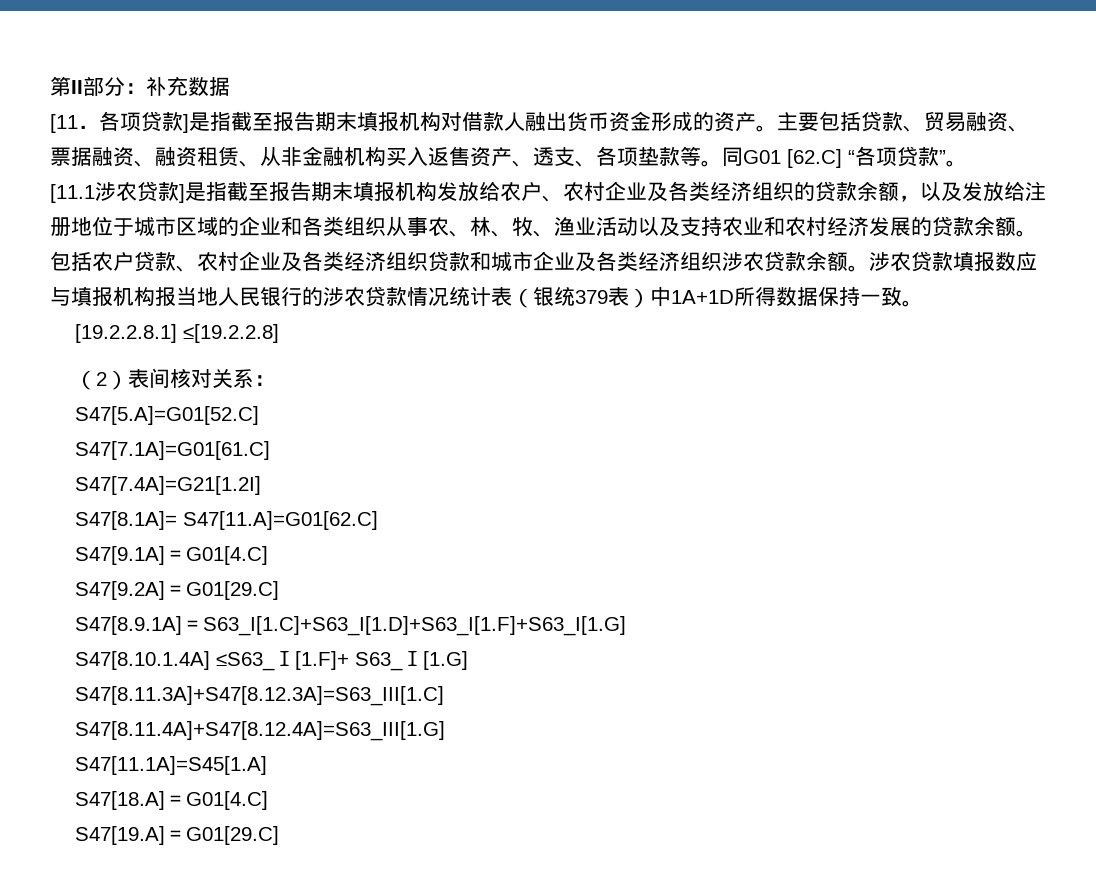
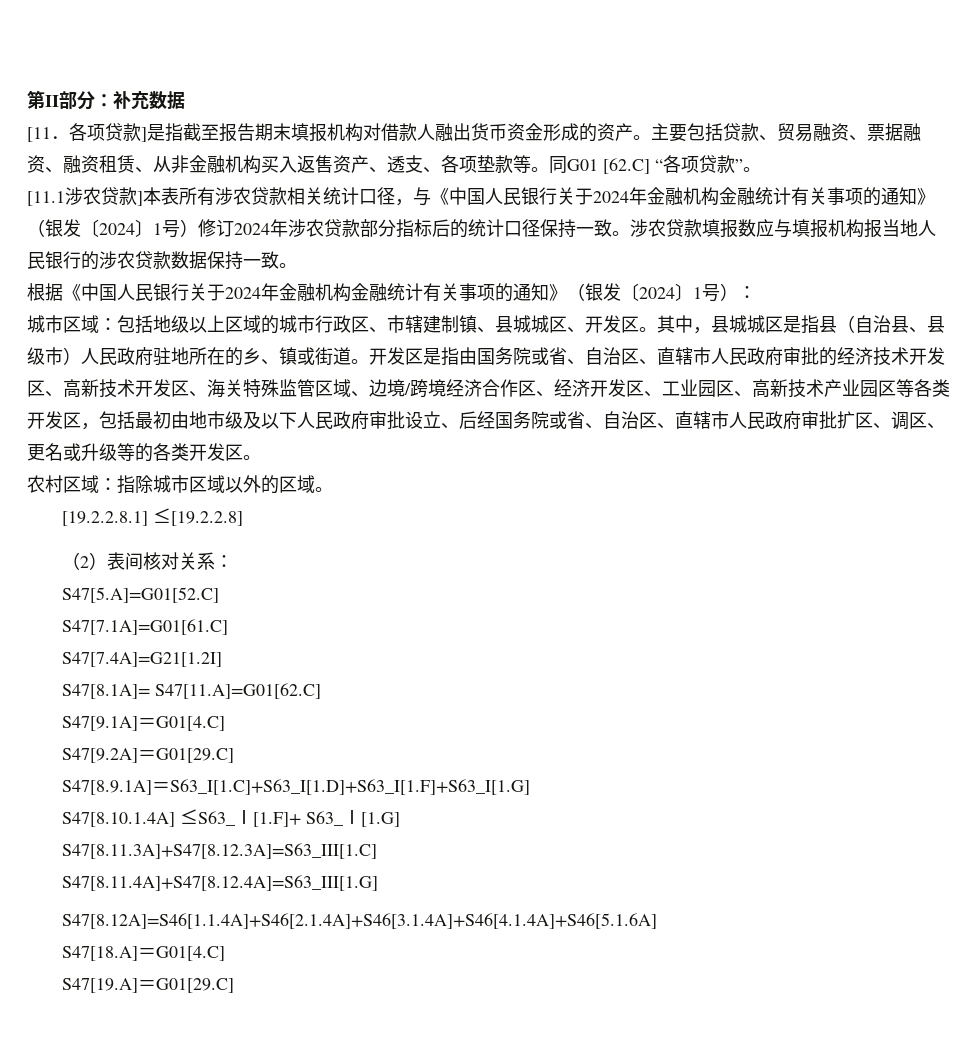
[185,181,1046,202] [50,216,1037,237] [50,251,848,272] 是指截至报告期末填报机构发放给农户、农村企业及各类经济组织的贷款余额，以及发放给注册地位于城市区域的企业和各类组织从事农、林、牧、渔业活动以及支持农业和农村经济发展的贷款余额。包括农户贷款、农村企业及各类经济组织贷款和城市企业及各类经济组织涉农贷款余额 -> [143,187,935,206] [27,219,612,238] 本表所有涉农贷款相关统计口径，与《中国人民银行关于2024年金融机构金融统计有关事项的通知》（银发〔2024〕1号）修订2024年涉农贷款部分指标后的统计口径保持一致
[407,286,902,308] 情况统计表（银统379表）中1A+1D所得数据保持一致 -> [171,251,297,270] [27,283,756,302] [27,315,945,334] [27,347,945,366] [27,379,950,398] [27,411,945,430] [27,443,261,462] [27,475,315,494] 数据保持一致。 // 根据《中国人民银行关于2024年金融机构金融统计有关事项的通知》（银发〔2024〕1号）： // 城市区域：包括地级以上区域的城市行政区、市辖建制镇、县城城区、开发区。其中，县城城区是指县（自治县、县级市）人民政府驻地所在的乡、镇或街道。开发区是指由国务院或省、自治区、直辖市人民政府审批的经济技术开发区、高新技术开发区、海关特殊监管区域、边境/跨境经济合作区、经济开发区、工业园区、高新技术产业园区等各类开发区，包括最初由地市级及以下人民政府审批设立、后经国务院或省、自治区、直辖市人民政府审批扩区、调区、更名或升级等的各类开发区。 // 农村区域：指除城市区域以外的区域
[74,756,267,775] S47[11.1A]=S45[1.A] -> [61,913,657,929] S47[8.12A]=S46[1.1.4A]+S46[2.1.4A]+S46[3.1.4A]+S46[4.1.4A]+S46[5.1.6A]

